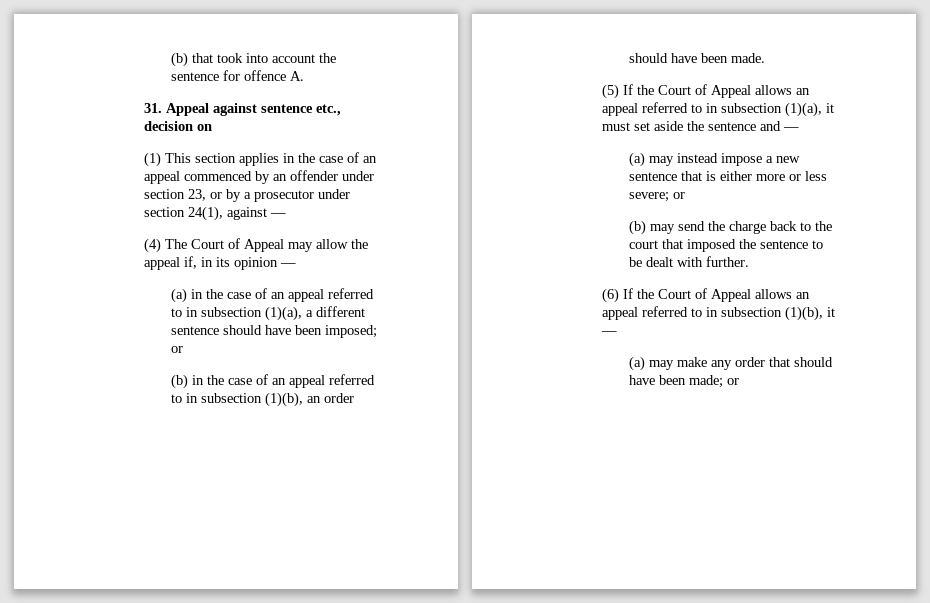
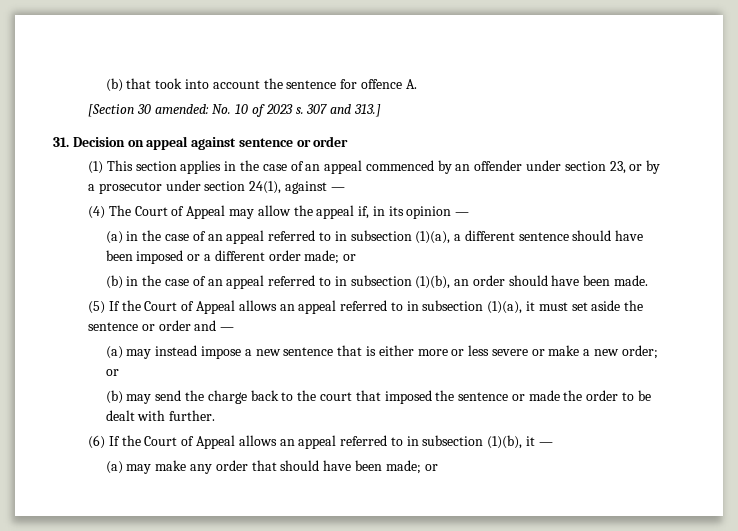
[144,103,342,116] [144,121,213,131] 31. Appeal against sentence etc., decision on -> [88,104,381,117] [53,136,349,150] [Section 30 amended: No. 10 of 2023 s. 307 and 313.] // 31. Decision on appeal against sentence or order
[324,325,377,338] imposed; -> [136,250,340,264] imposed or a different order made;
(757, 126) none -> [141,320,191,331] or order
[628,192,669,202] severe; -> [491,345,658,359] severe or make a new order;
(808, 244) none -> [511,390,619,401] or made the order

